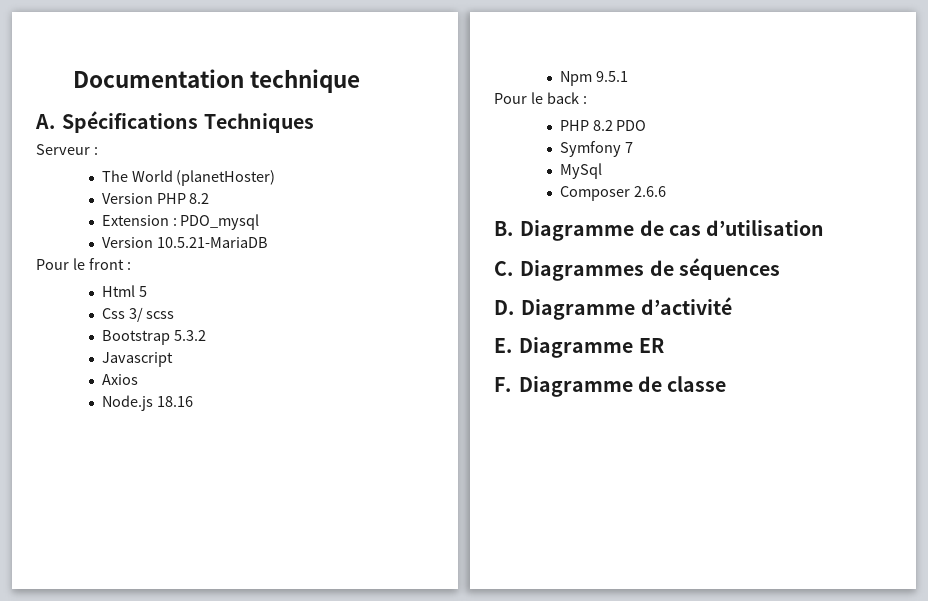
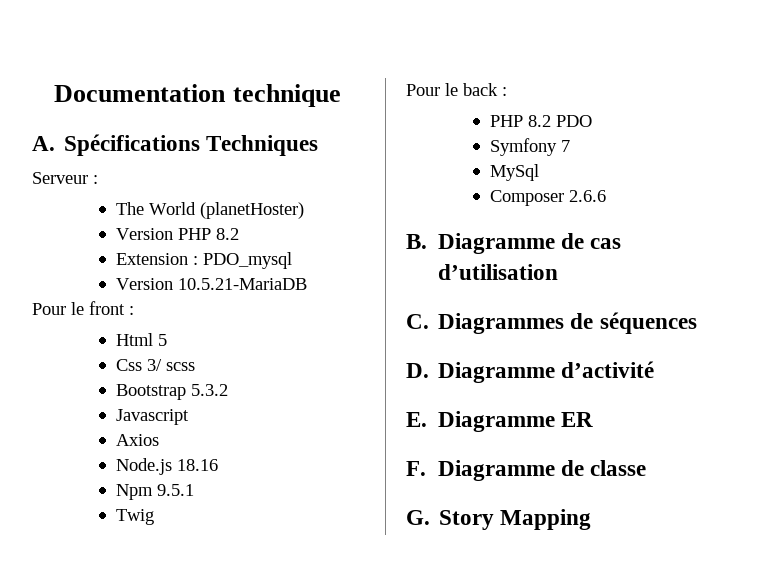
(628, 76) none -> [115,509,154,525] // Twig
(727, 384) none -> [406,509,592,530] // G. Story Mapping

